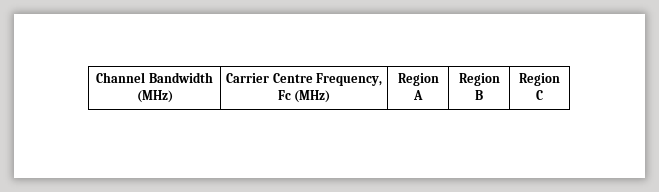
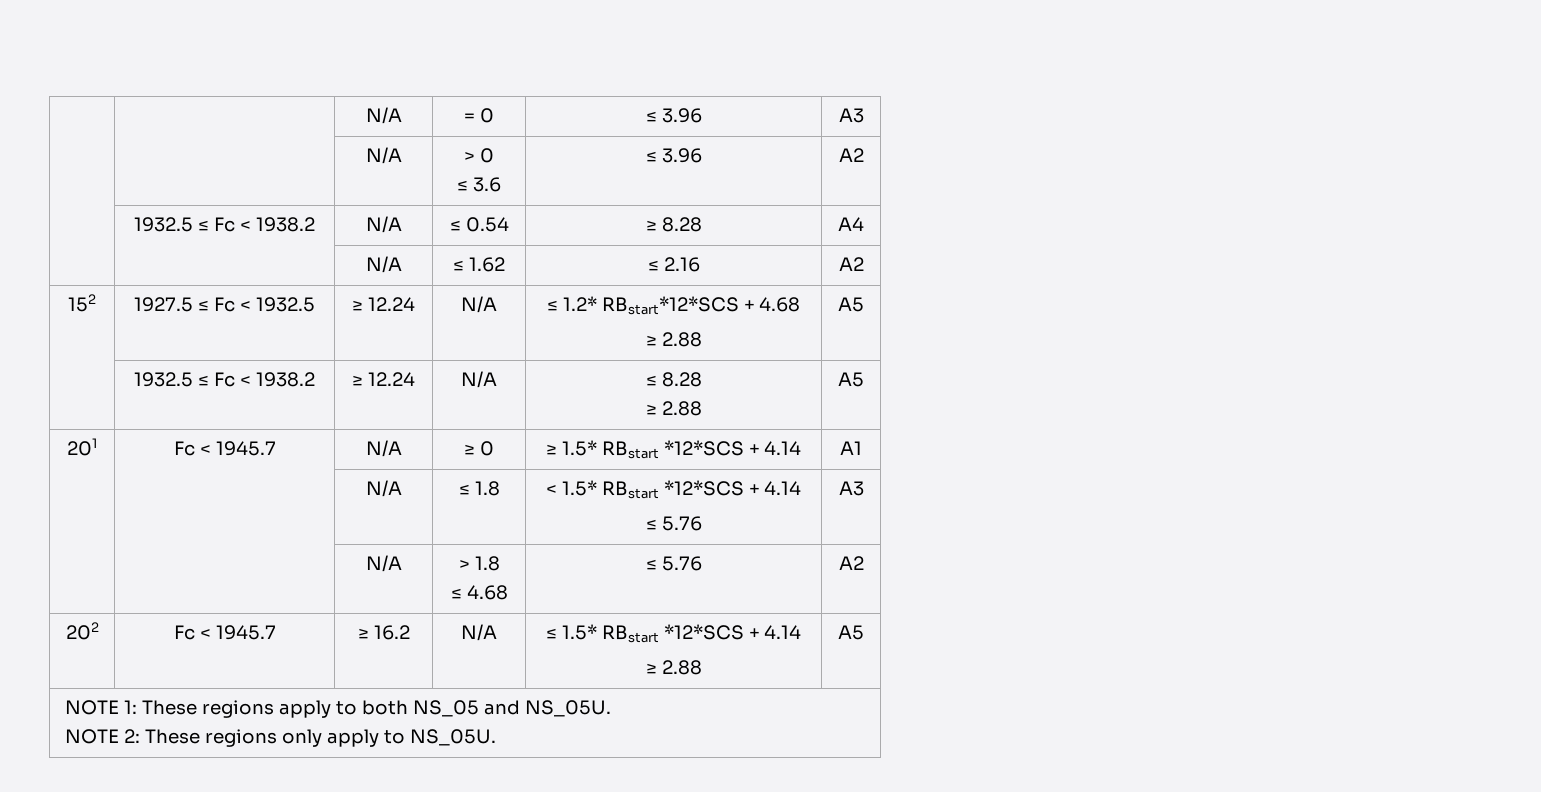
[96,72,213,83] [136,90,173,103] [226,73,382,86] [277,90,331,103] [397,73,439,86] [412,90,423,100] [458,73,500,86] [474,90,483,100] [519,73,560,86] [536,90,543,100] Channel Bandwidth (MHz) | Carrier Centre Frequency, Fc (MHz) | Region A | Region B | Region C -> [365,107,402,124] [464,108,494,123] [645,108,702,123] [838,108,864,123] [365,147,402,164] [464,148,494,163] [457,177,501,192] [645,148,702,163] [838,148,864,162] [134,217,315,232] [365,216,402,233] [449,217,509,232] [645,217,702,232] [838,217,864,231] [365,256,402,273] [453,257,505,272] [647,257,700,272] [838,257,864,271] [68,294,96,312] [134,297,315,312] [352,297,415,311] [461,296,497,313] [546,296,801,315] [645,332,702,347] [838,297,864,312] [134,372,315,387] [352,372,415,386] [461,371,497,388] [645,372,702,387] [645,401,702,416] [838,372,864,387] [67,438,97,456] [173,441,276,456] [365,440,402,457] [464,441,494,456] [545,440,802,459] [840,441,862,455] [365,480,402,497] [458,481,500,496] [545,480,802,499] [645,516,702,531] [838,481,864,496] [365,555,402,572] [458,556,500,571] [450,585,508,600] [645,556,702,571] [838,556,864,570] [65,622,99,640] [173,625,276,640] [357,625,410,640] [461,624,497,641] [545,624,802,643] [645,660,702,675] [838,625,864,640] [64,700,611,718] [64,729,496,747] | | N/A | = 0 | ≤ 3.96 | A3 // | | N/A | > 0 // ≤ 3.6 | ≤ 3.96 | A2 // | 1932.5 ≤ Fc < 1938.2 | N/A | ≤ 0.54 | ≥ 8.28 | A4 // | | N/A | ≤ 1.62 | ≤ 2.16 | A2 // 152 | 1927.5 ≤ Fc < 1932.5 | ≥ 12.24 | N/A | ≤ 1.2* RBstart*12*SCS + 4.68 // ≥ 2.88 | A5 // | 1932.5 ≤ Fc < 1938.2 | ≥ 12.24 | N/A | ≤ 8.28 // ≥ 2.88 | A5 // 201 | Fc < 1945.7 | N/A | ≥ 0 | ≥ 1.5* RBstart *12*SCS + 4.14 | A1 // | | N/A | ≤ 1.8 | < 1.5* RBstart *12*SCS + 4.14 // ≤ 5.76 | A3 // | | N/A | > 1.8 // ≤ 4.68 | ≤ 5.76 | A2 // 202 | Fc < 1945.7 | ≥ 16.2 | N/A | ≤ 1.5* RBstart *12*SCS + 4.14 // ≥ 2.88 | A5 // NOTE 1: These regions apply to both NS_05 and NS_05U. // NOTE 2: These regions only apply to NS_05U.

